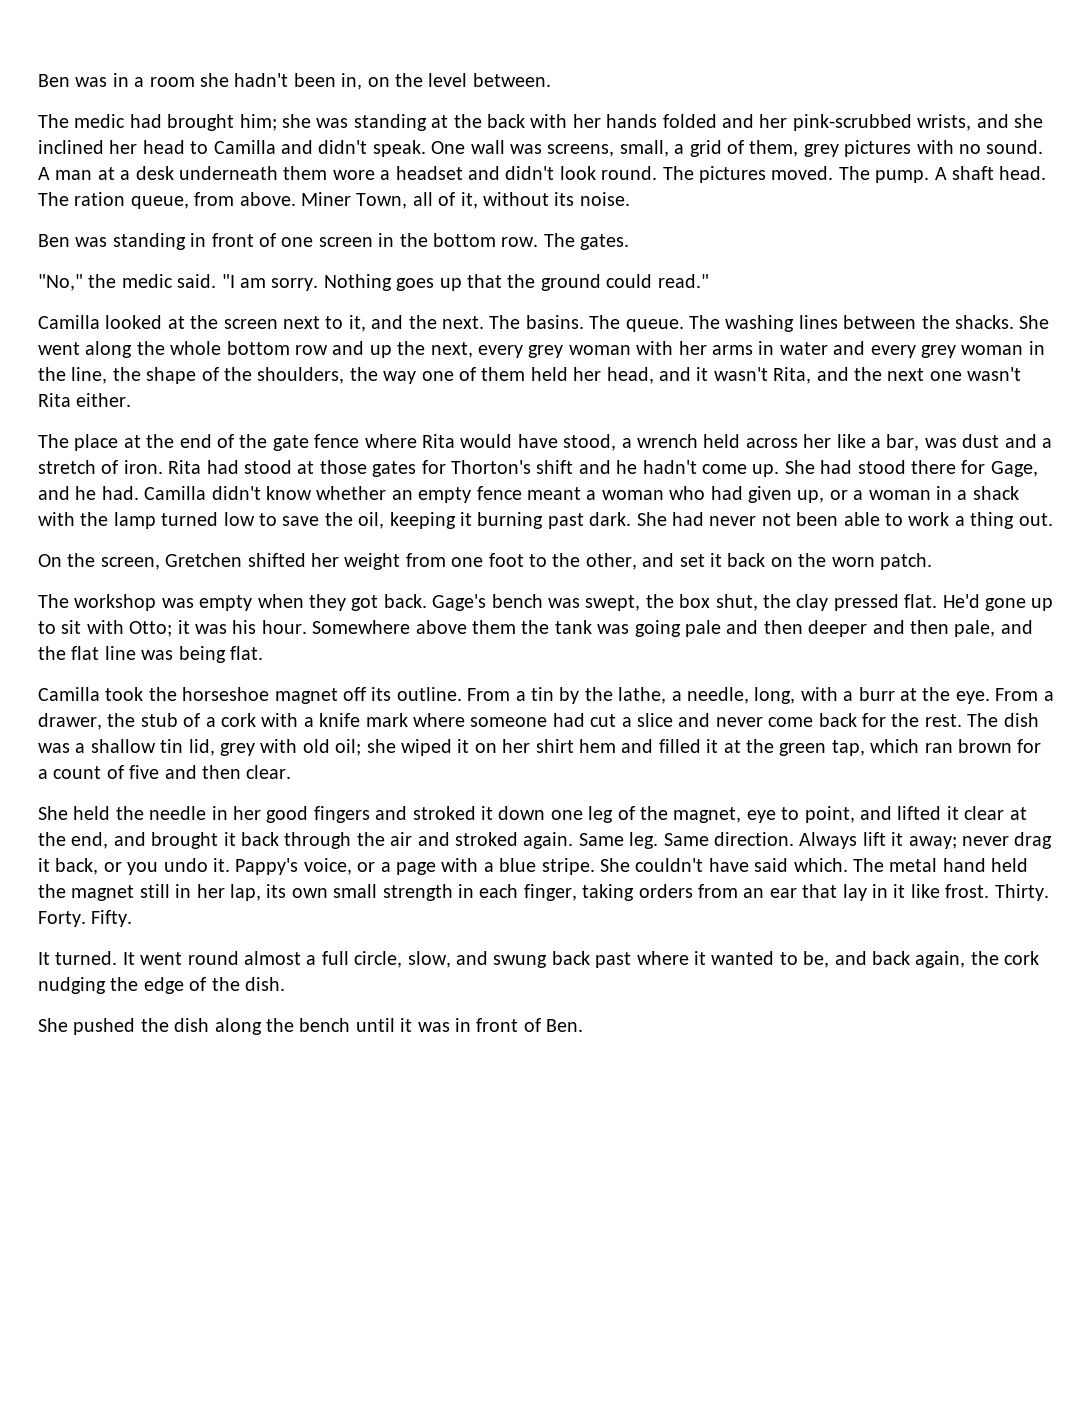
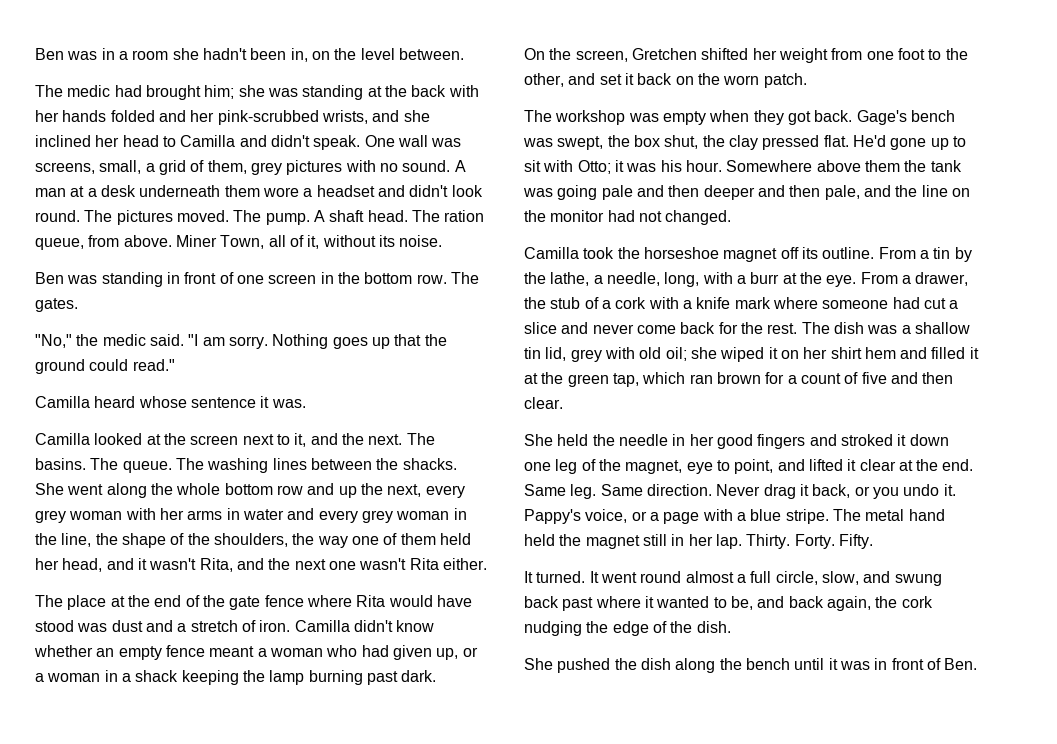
(709, 281) none -> [35,396,306,408] // Camilla heard whose sentence it was.
[563,434,920,451] stood, a wrench held across her like a bar, -> [35,620,74,632] stood
[168,460,1038,477] [38,486,139,500] Rita had stood at those gates for Thorton's shift and he hadn't come up. She had stood there for Gage, and he had. -> (291, 626) none
[38,512,75,526] with -> [181,670,239,685] keeping
[161,512,1053,529] turned low to save the oil, keeping it burning past dark. She had never not been able to work a thing out. -> [308,670,437,685] burning past dark.
[71,646,263,663] flat line was being flat. -> [921,185,970,197] [524,210,732,225] line on the monitor had not changed.
[71,832,1009,849] end, and brought it back through the air and stroked again. Same leg. Same direction. Always lift it away; never -> [942,459,974,471] [524,484,761,499] end. Same leg. Same direction. Never
[599,858,848,872] She couldn't have said which. -> (829, 516) none
[230,884,990,901] lap, its own small strength in each finger, taking orders from an ear that lay in it like frost. -> [715,534,742,549] lap.

